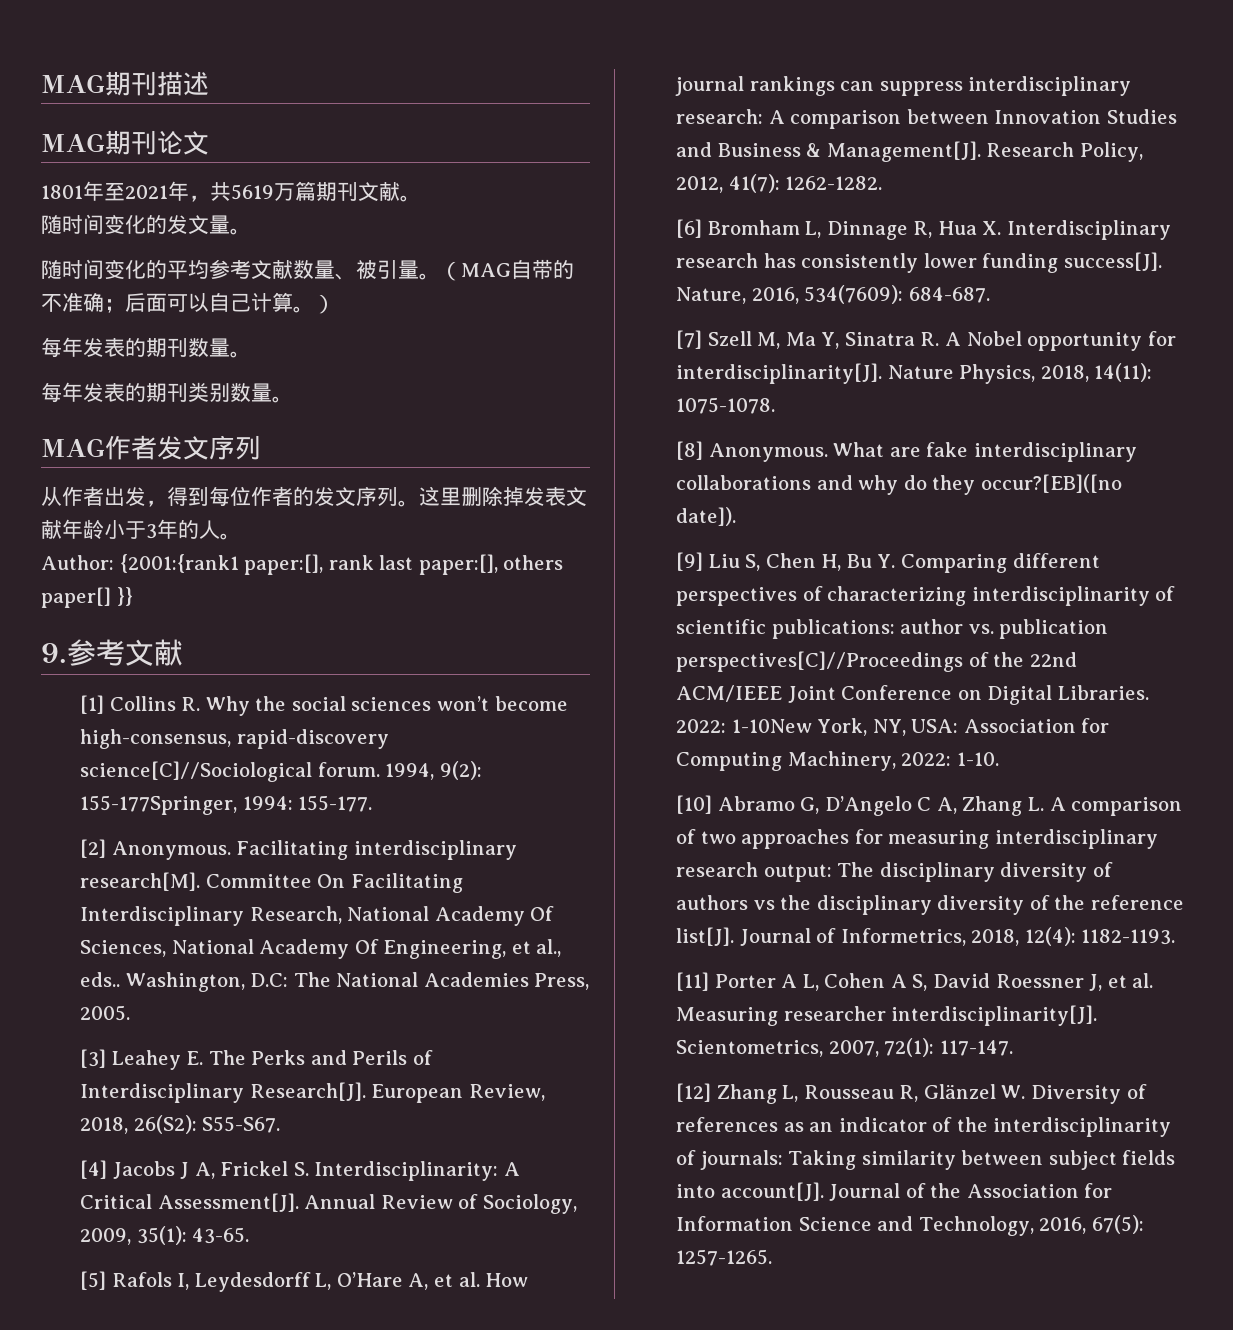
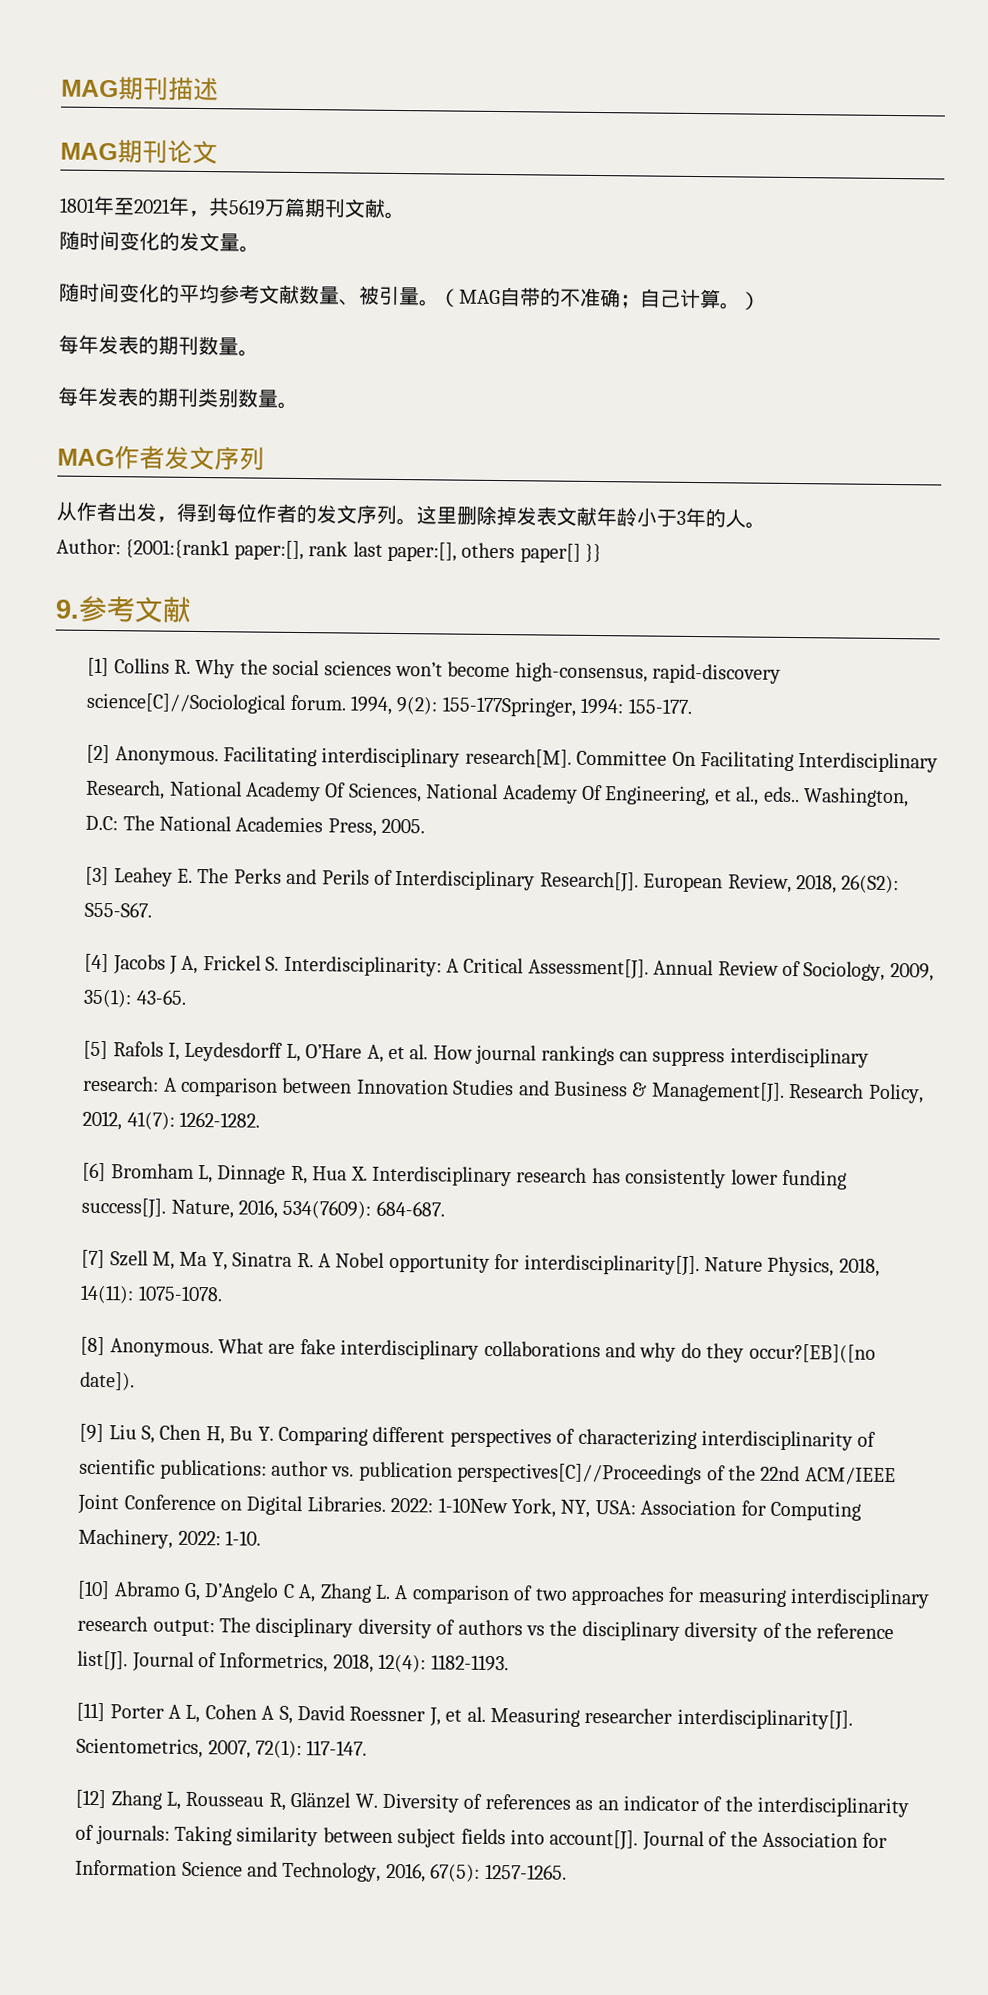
[125,293,209,312] 后面可以 -> (641, 301) none

